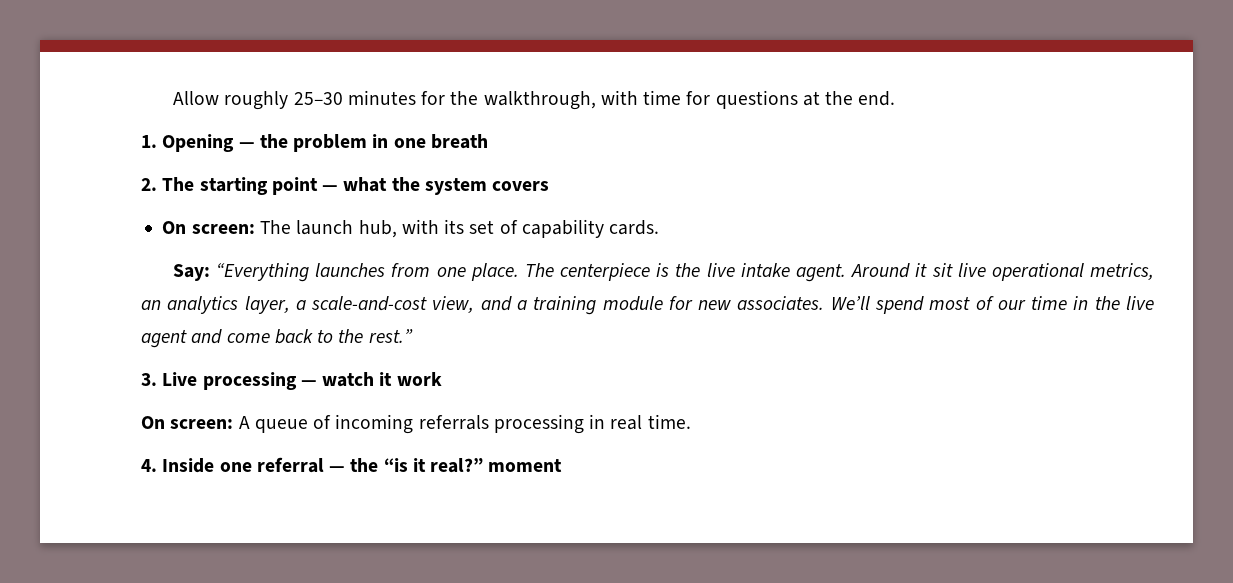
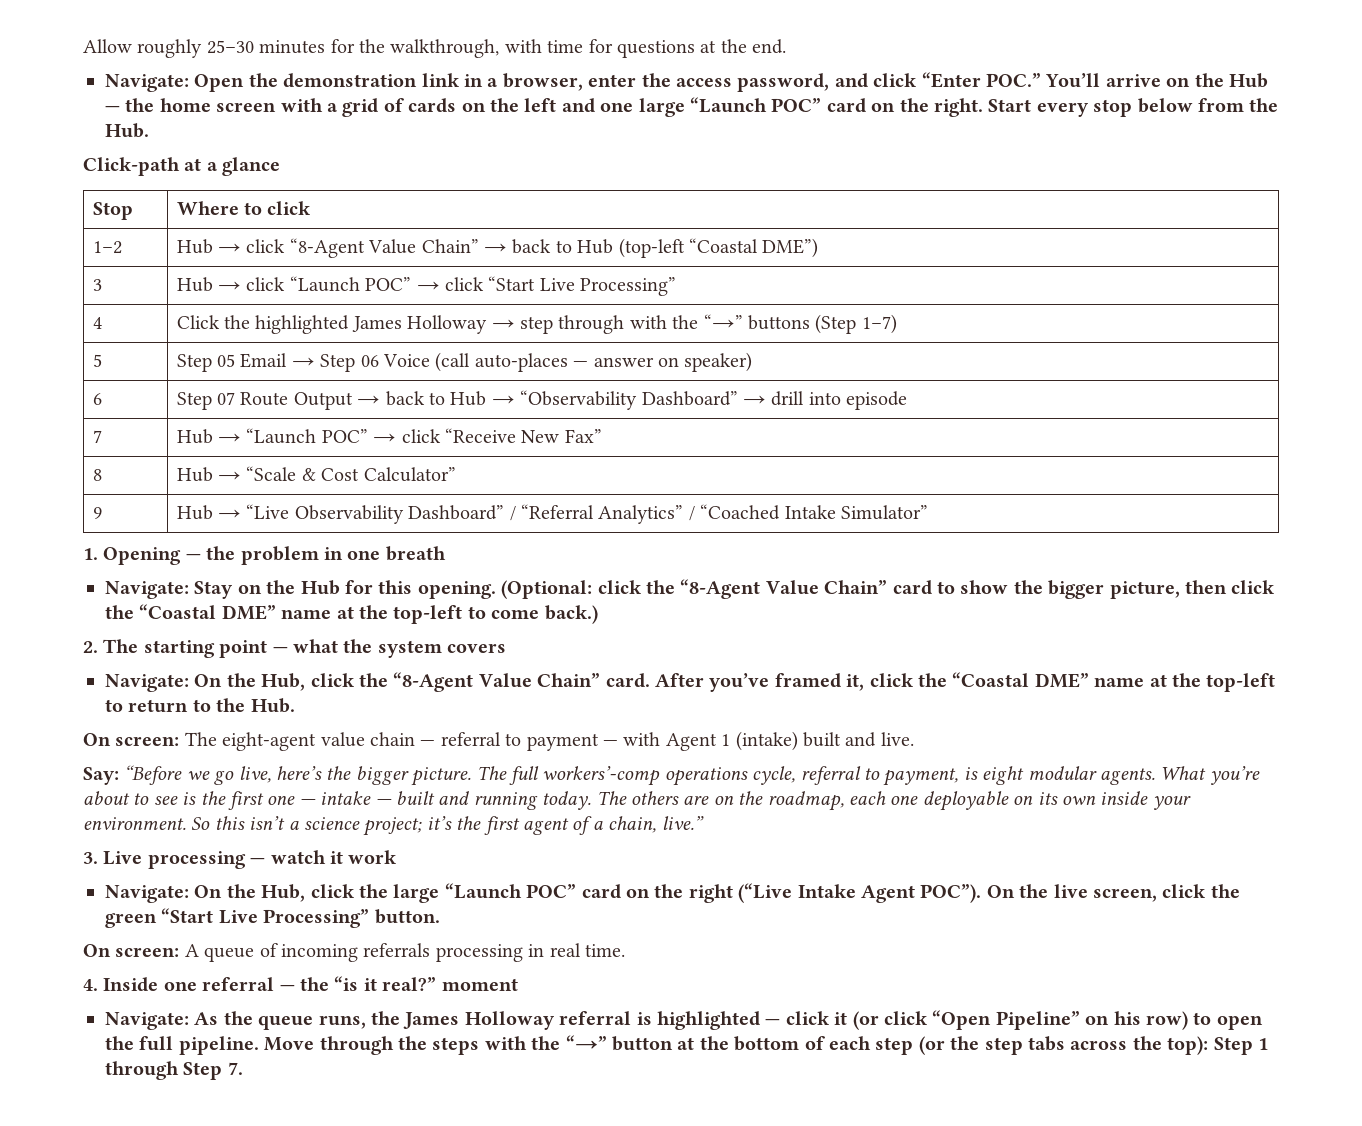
(896, 98) none -> [105,72,1268,92] [105,97,1279,117] [105,123,149,138] [83,157,281,176] [92,202,133,220] [176,201,312,215] [92,241,122,254] [176,238,819,258] [92,279,102,291] [176,276,677,296] [92,317,102,329] [176,314,897,334] [92,354,102,367] [176,352,753,372] [92,393,102,405] [176,390,908,410] [92,430,102,443] [176,428,602,444] [92,469,102,481] [176,466,456,482] [92,507,102,519] [176,504,928,524] // Navigate: Open the demonstration link in a browser, enter the access password, and click “Enter POC.” You’ll arrive on the Hub — the home screen with a grid of cards on the left and one large “Launch POC” card on the right. Start every stop below from the Hub. // Click-path at a glance // Stop | Where to click // 1–2 | Hub → click “8-Agent Value Chain” → back to Hub (top-left “Coastal DME”) // 3 | Hub → click “Launch POC” → click “Start Live Processing” // 4 | Click the highlighted James Holloway → step through with the “→” buttons (Step 1–7) // 5 | Step 05 Email → Step 06 Voice (call auto-places — answer on speaker) // 6 | Step 07 Route Output → back to Hub → “Observability Dashboard” → drill into episode // 7 | Hub → “Launch POC” → click “Receive New Fax” // 8 | Hub → “Scale & Cost Calculator” // 9 | Hub → “Live Observability Dashboard” / “Referral Analytics” / “Coached Intake Simulator”
(488, 141) none -> [105,579,1276,599] [105,604,598,624] // Navigate: Stay on the Hub for this opening. (Optional: click the “8-Agent Value Chain” card to show the bigger picture, then click the “Coastal DME” name at the top-left to come back.)
[162,219,660,238] [172,263,1154,282] [141,296,1155,315] [141,329,413,348] On screen: The launch hub, with its set of capability cards. // Say: “Everything launches from one place. The centerpiece is the live intake agent. Around it sit live operational metrics, an analytics layer, a scale-and-cost view, and a training module for new associates. We’ll spend most of our time in the live agent and come back to the rest.” -> [105,672,1276,692] [105,698,295,713] [83,731,914,751] [83,765,1260,786] [83,791,1191,811] [83,816,704,836] Navigate: On the Hub, click the “8-Agent Value Chain” card. After you’ve framed it, click the “Coastal DME” name at the top-left to return to the Hub. // On screen: The eight-agent value chain — referral to payment — with Agent 1 (intake) built and live. // Say: “Before we go live, here’s the bigger picture. The full workers’-comp operations cycle, referral to payment, is eight modular agents. What you’re about to see is the first one — intake — built and running today. The others are on the roadmap, each one deployable on its own inside your environment. So this isn’t a science project; it’s the first agent of a chain, live.”
(442, 379) none -> [105,883,1240,903] [105,908,440,928] // Navigate: On the Hub, click the large “Launch POC” card on the right (“Live Intake Agent POC”). On the live screen, click the green “Start Live Processing” button.
(563, 465) none -> [105,1010,1263,1030] [105,1035,1268,1055] [105,1061,243,1080] // Navigate: As the queue runs, the James Holloway referral is highlighted — click it (or click “Open Pipeline” on his row) to open the full pipeline. Move through the steps with the “→” button at the bottom of each step (or the step tabs across the top): Step 1 through Step 7.

